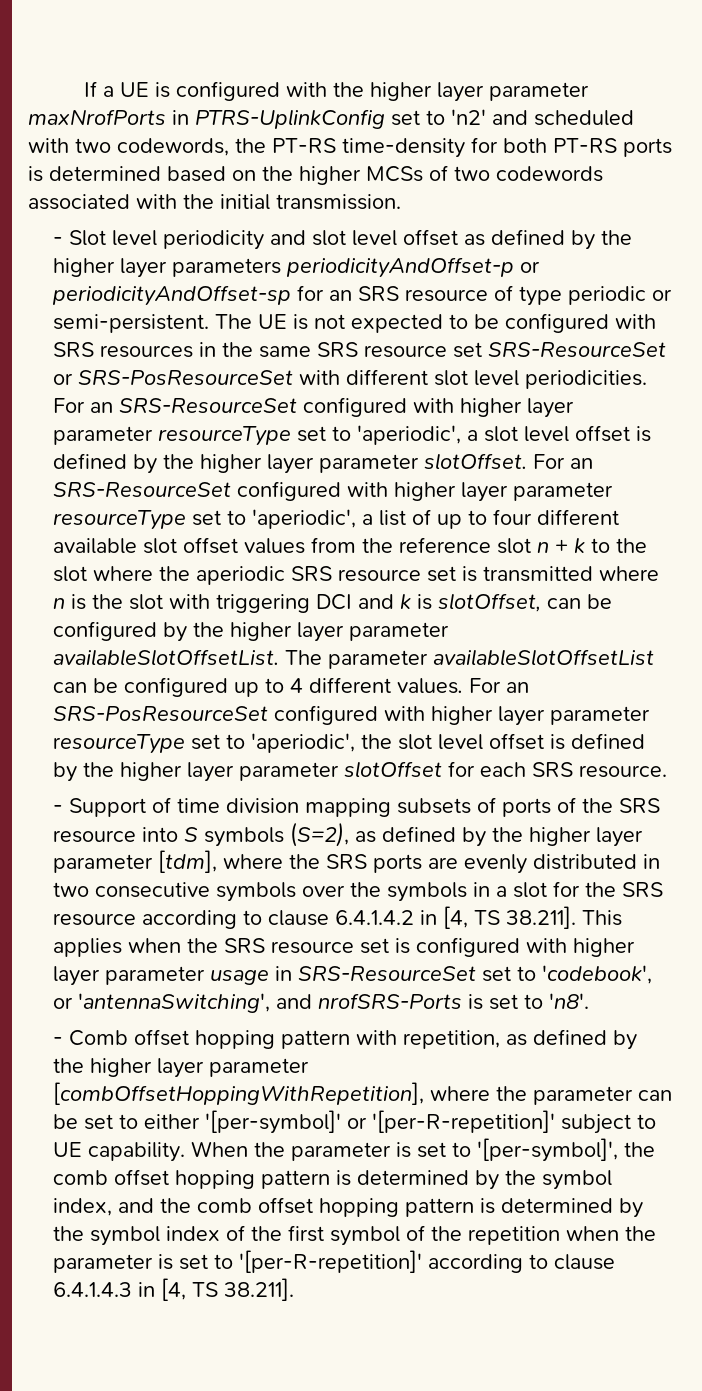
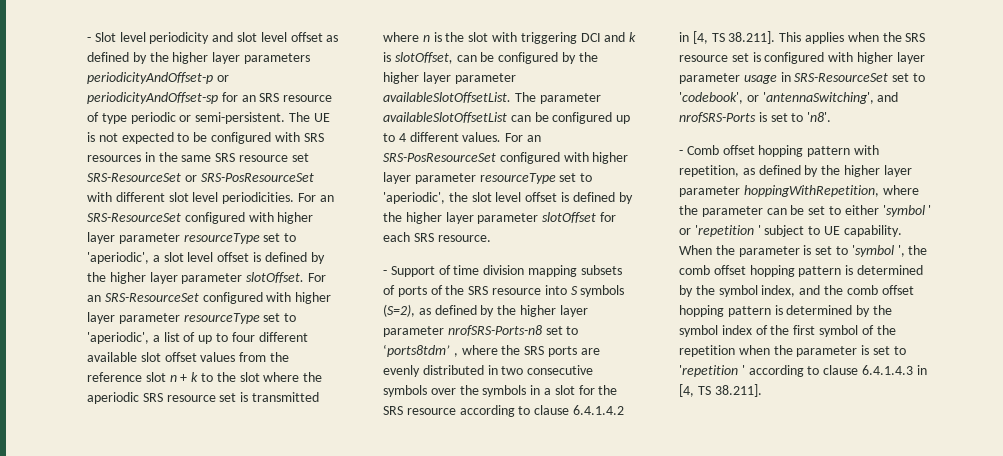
[83,81,589,102] [28,109,634,129] [28,137,672,158] [28,165,603,185] [28,194,401,210] If a UE is configured with the higher layer parameter maxNrofPorts in PTRS-UplinkConfig set to 'n2' and scheduled with two codewords, the PT-RS time-density for both PT-RS ports is determined based on the higher MCSs of two codewords associated with the initial transmission. // -> (87, 39) none
[158,850,218,873] [tdm], -> [447,325,579,336] [383,344,458,357] nrofSRS-Ports-n8 set to ‘ports8tdm’ ,
[53,1082,425,1105] [combOffsetHoppingWithRepetition], -> [743,185,879,197] hoppingWithRepetition,
[205,1110,556,1134] '[per-symbol]' or '[per-R-repetition]' -> [882,205,932,217] [679,225,761,237] 'symbol ' or 'repetition '
[477,1138,619,1162] '[per-symbol]', -> [851,245,905,257] 'symbol ',
[239,1250,423,1273] '[per-R-repetition]' -> [679,365,745,377] 'repetition '

